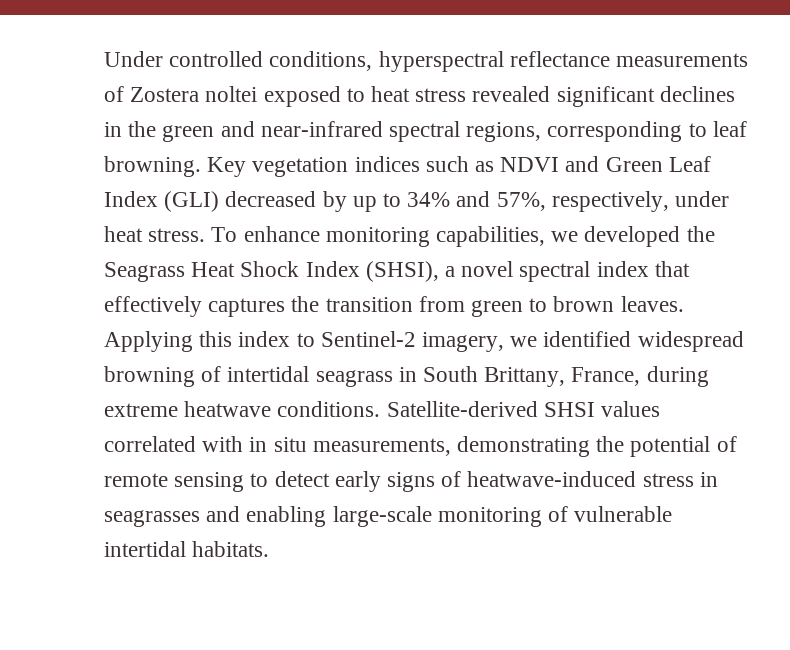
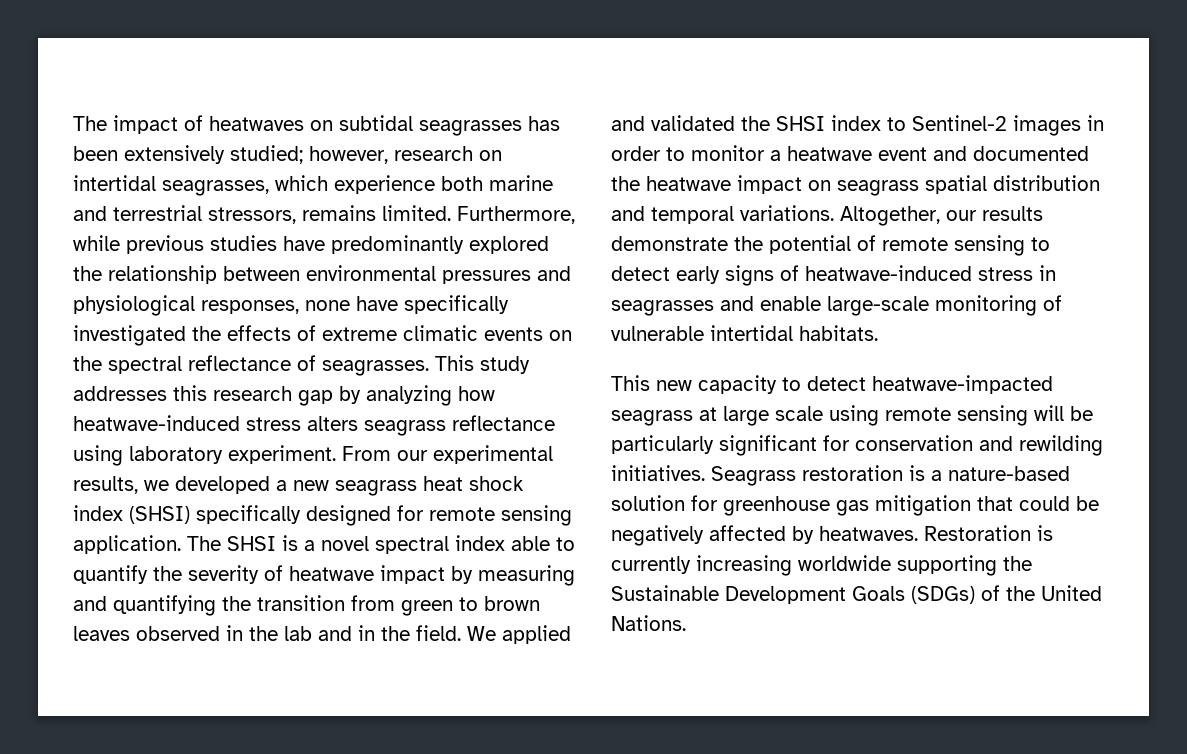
[104,51,749,72] [104,86,735,107] [104,121,747,142] [104,156,711,177] [104,191,730,212] [104,226,715,247] [104,261,690,282] [104,296,286,317] Under controlled conditions, hyperspectral reflectance measurements of Zostera noltei exposed to heat stress revealed significant declines in the green and near-infrared spectral regions, corresponding to leaf browning. Key vegetation indices such as NDVI and Green Leaf Index (GLI) decreased by up to 34% and 57%, respectively, under heat stress. To enhance monitoring capabilities, we developed the Seagrass Heat Shock Index (SHSI), a novel spectral index that effectively captures -> [73,115,560,136] [73,145,502,164] [73,175,553,196] [73,205,575,224] [73,235,549,254] [73,265,571,284] [73,295,509,316] [73,325,572,346] [73,355,530,376] [73,385,495,406] [73,415,555,436] [73,445,553,466] [73,476,524,496] [73,505,572,526] [73,535,575,554] [73,565,575,586] [73,595,216,616] The impact of heatwaves on subtidal seagrasses has been extensively studied; however, research on intertidal seagrasses, which experience both marine and terrestrial stressors, remains limited. Furthermore, while previous studies have predominantly explored the relationship between environmental pressures and physiological responses, none have specifically investigated the effects of extreme climatic events on the spectral reflectance of seagrasses. This study addresses this research gap by analyzing how heatwave-induced stress alters seagrass reflectance using laboratory experiment. From our experimental results, we developed a new seagrass heat shock index (SHSI) specifically designed for remote sensing application. The SHSI is a novel spectral index able to quantify the severity of heatwave impact by measuring and quantifying
[620,296,684,312] [104,331,744,352] [104,366,709,387] [104,401,661,417] [104,436,591,457] leaves. Applying this index to Sentinel-2 imagery, we identified widespread browning of intertidal seagrass in South Brittany, France, during extreme heatwave conditions. Satellite-derived SHSI values correlated with in situ measurements, demonstrating -> [73,625,571,644] [611,115,1104,136] [611,145,1089,161] [611,175,1100,196] [611,205,1043,226] [611,236,728,251] leaves observed in the lab and in the field. We applied and validated the SHSI index to Sentinel-2 images in order to monitor a heatwave event and documented the heatwave impact on seagrass spatial distribution and temporal variations. Altogether, our results demonstrate
[246,506,327,527] enabling -> [760,296,821,311] enable
(270, 549) none -> [611,375,1053,394] [611,405,1093,426] [611,435,1103,456] [611,465,1070,486] [611,495,1099,516] [611,525,1053,546] [611,555,1032,576] [611,585,1102,604] [611,615,686,631] // This new capacity to detect heatwave-impacted seagrass at large scale using remote sensing will be particularly significant for conservation and rewilding initiatives. Seagrass restoration is a nature-based solution for greenhouse gas mitigation that could be negatively affected by heatwaves. Restoration is currently increasing worldwide supporting the Sustainable Development Goals (SDGs) of the United Nations.

